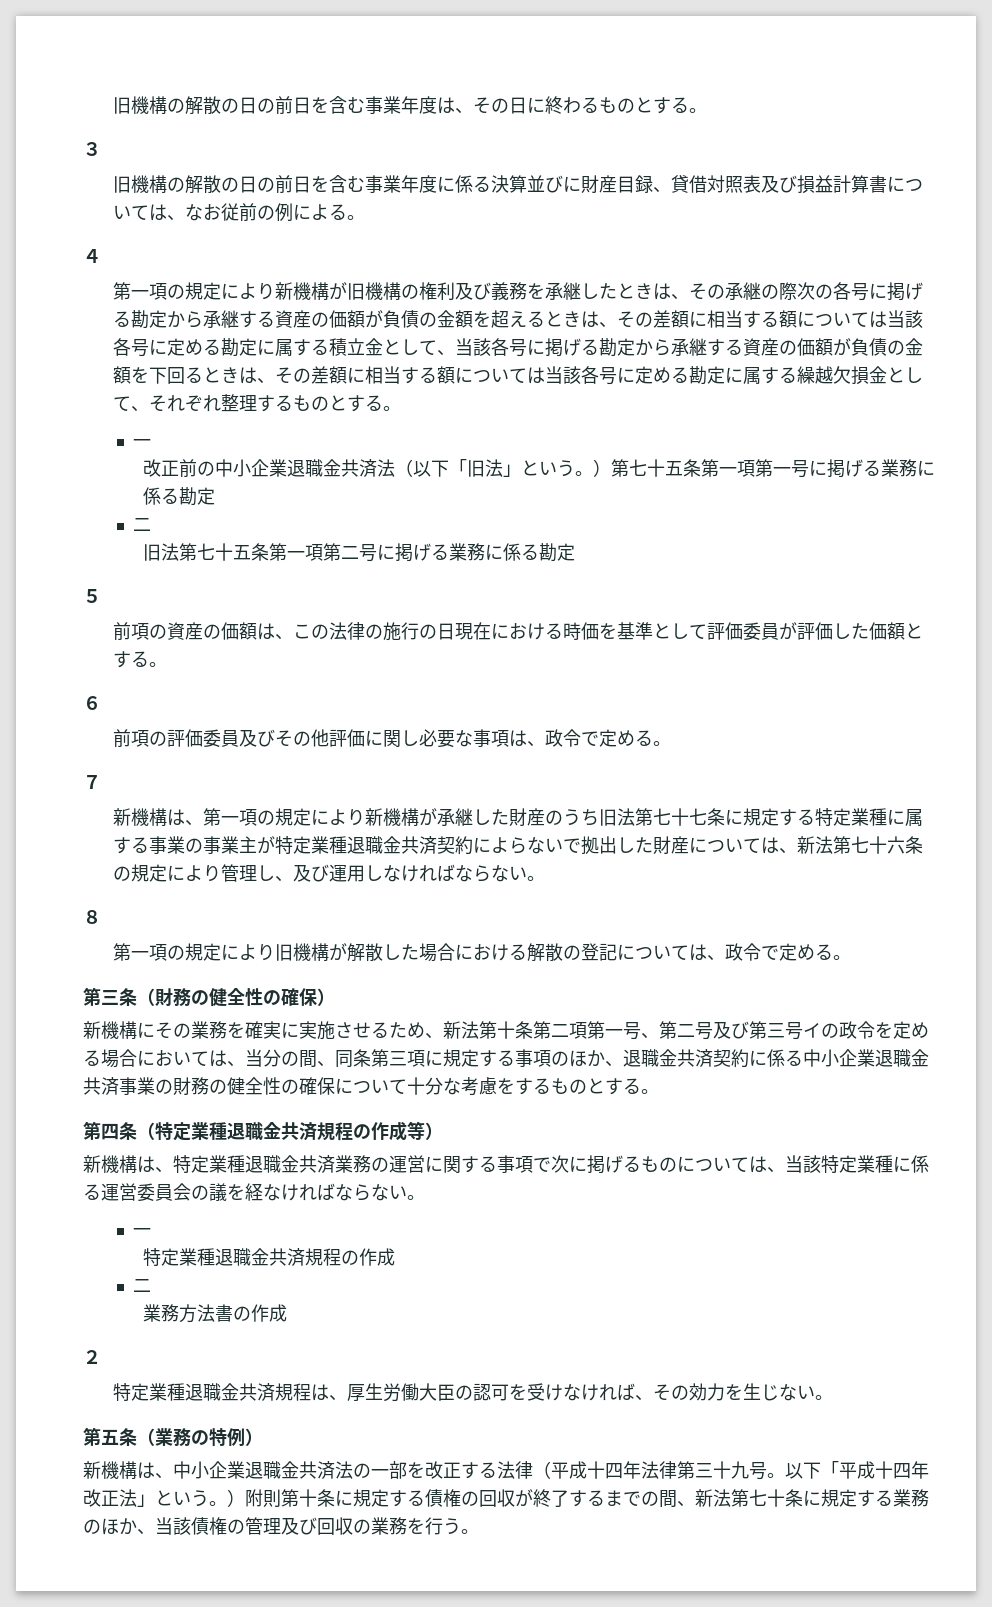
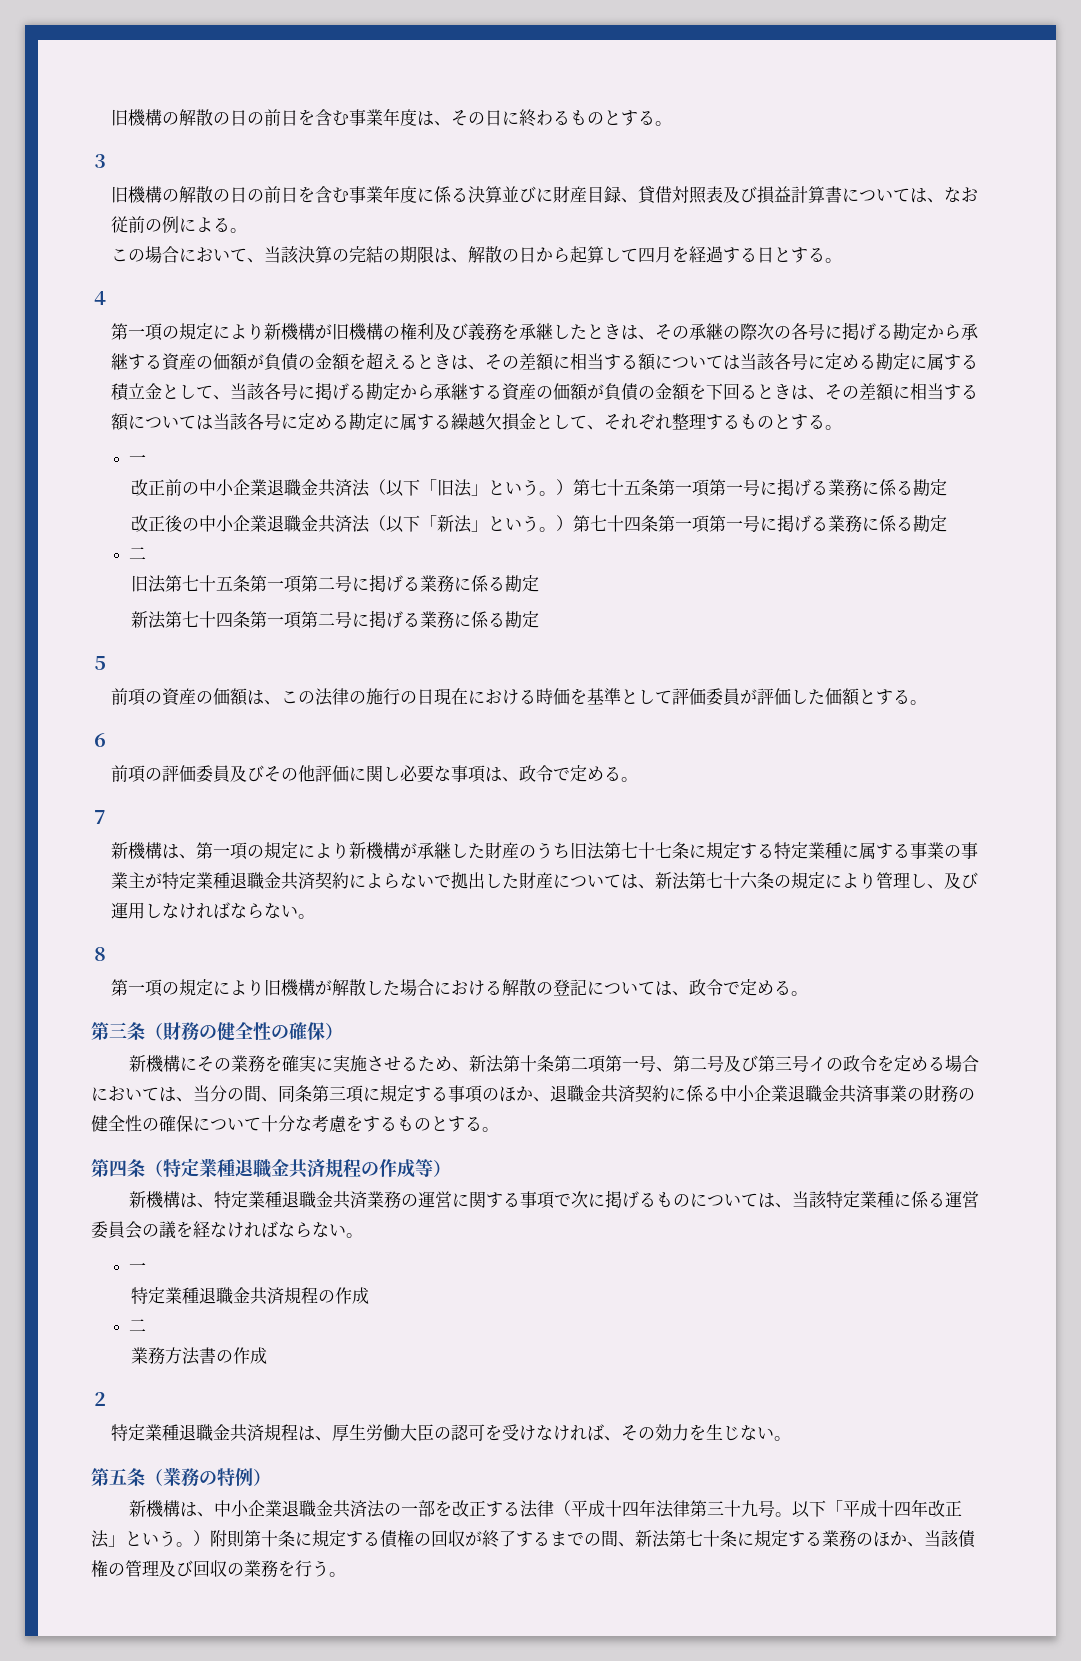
(365, 217) none -> [110,246,842,264] // この場合において、当該決算の完結の期限は、解散の日から起算して四月を経過する日とする。
(215, 496) none -> [130,514,947,533] // 改正後の中小企業退職金共済法（以下「新法」という。）第七十四条第一項第一号に掲げる業務に係る勘定
(575, 552) none -> [130,610,539,629] // 新法第七十四条第一項第二号に掲げる業務に係る勘定

